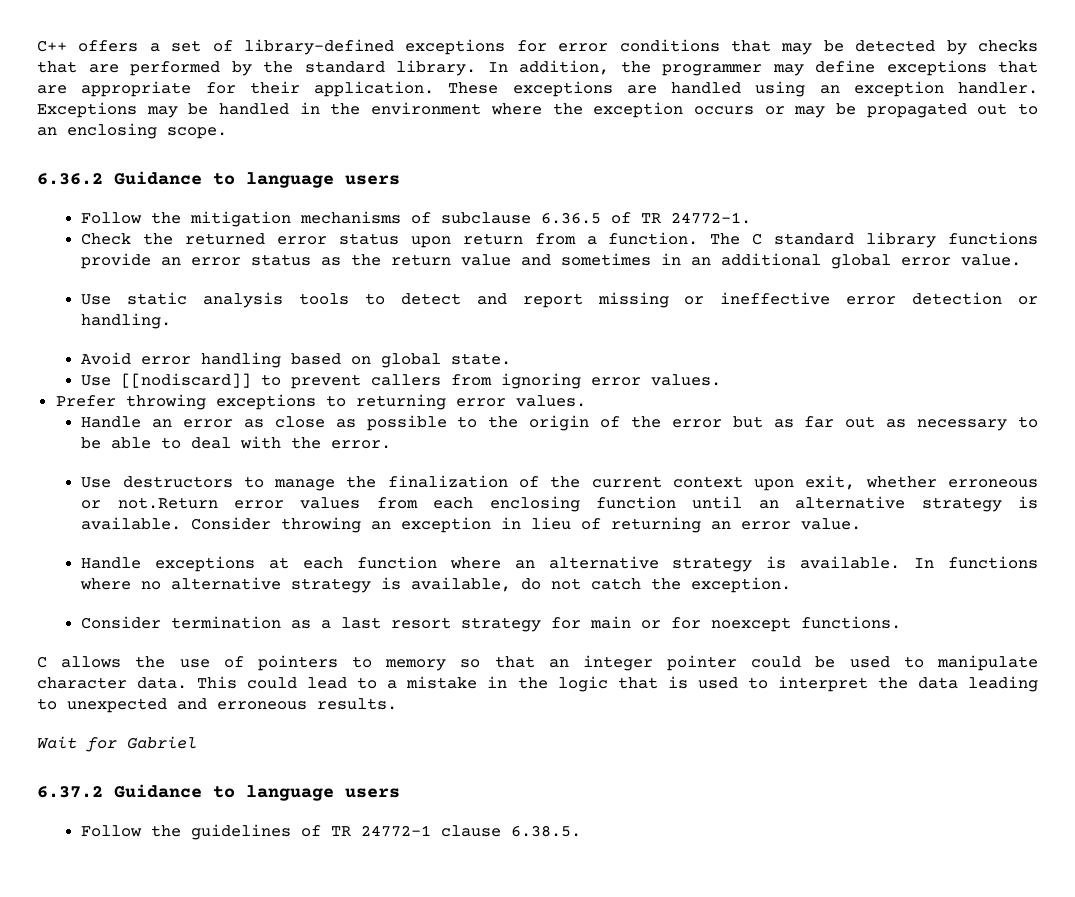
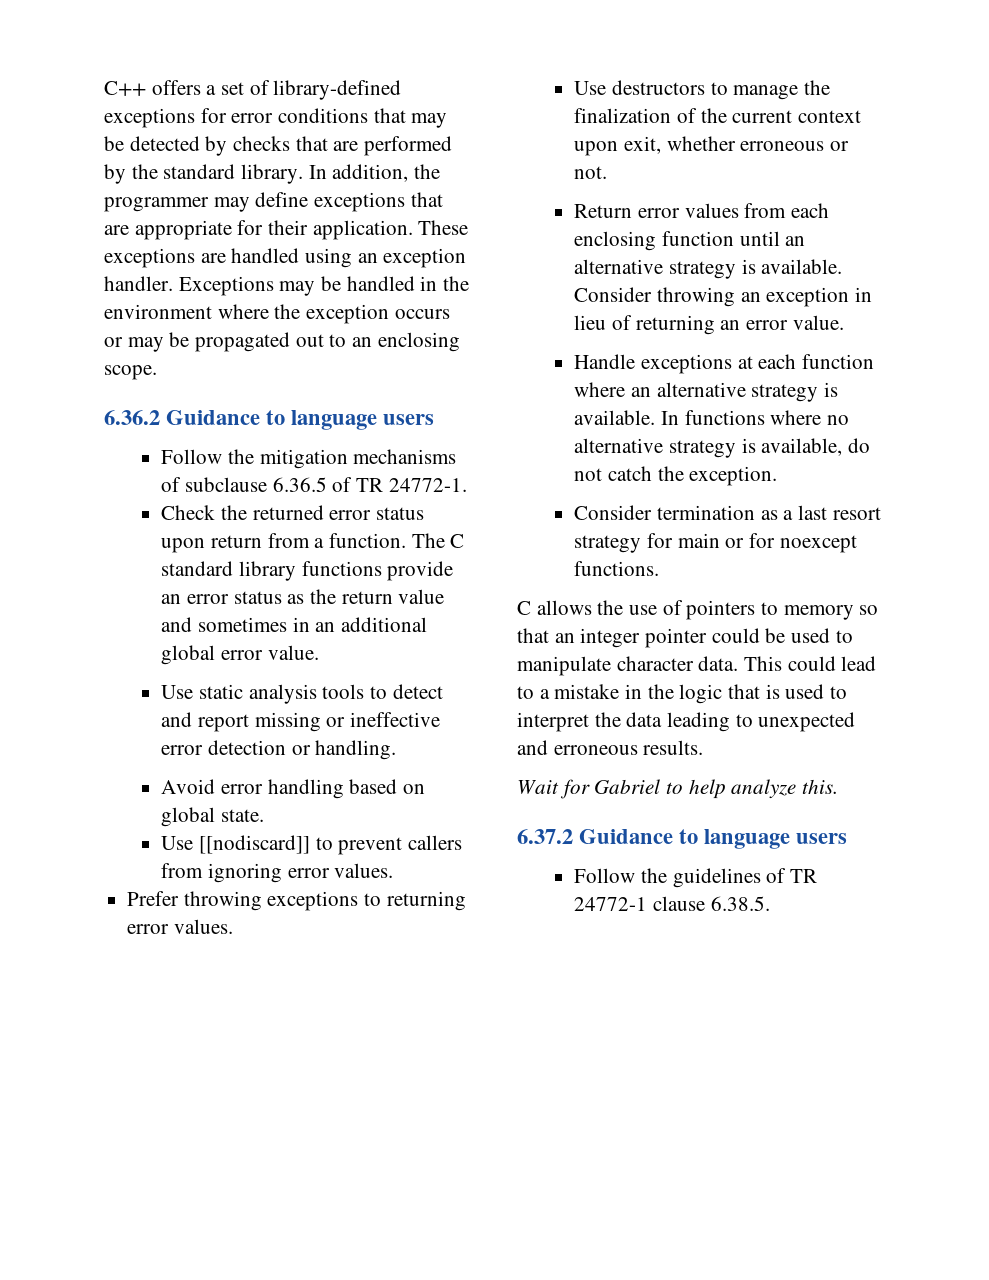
[81,415,1038,431] [81,436,392,449] // Handle an error as close as possible to the origin of the error but as far out as necessary to be able to deal with the error. -> (233, 926) none
[117,497,218,509] not.Return -> [574,166,608,179] [574,204,633,218] not. // Return
(197, 742) none -> [666,779,839,799] to help analyze this.

